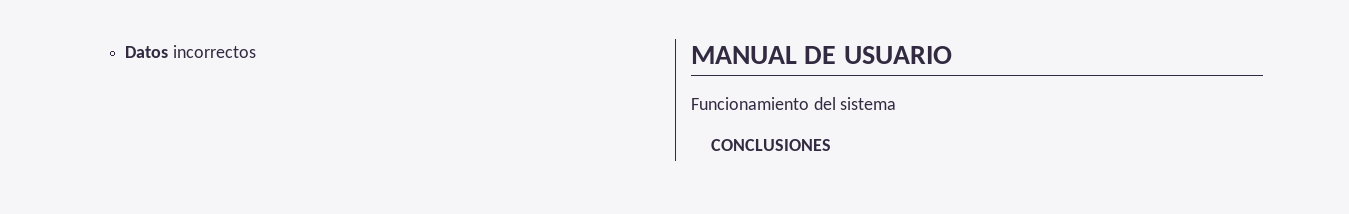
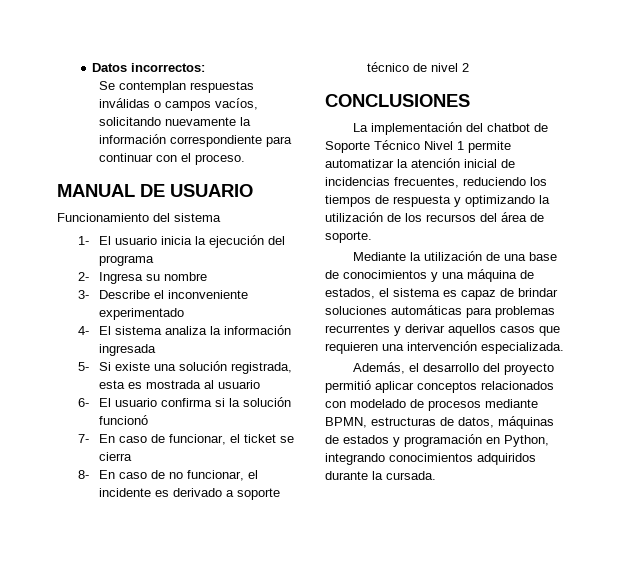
[173,45,257,58] incorrectos -> [131,63,206,72] [98,81,254,93] [98,98,258,111] [98,117,251,126] [98,134,292,147] [98,153,245,165] incorrectos: // Se contemplan respuestas inválidas o campos vacíos, solicitando nuevamente la información correspondiente para continuar con el proceso.
[711,139,832,151] CONCLUSIONES -> [77,235,285,248] [98,255,154,266] [77,272,207,284] [77,290,248,299] [98,308,184,320] [77,325,291,335] [98,344,156,356] [77,361,292,374] [98,380,260,389] [77,397,291,407] [98,415,148,425] [77,434,294,445] [98,452,132,461] [77,470,258,481] [98,488,280,500] [366,62,469,72] [325,94,470,107] [353,122,549,135] [325,140,511,153] [325,158,515,168] [325,177,547,188] [325,195,550,207] [325,212,544,222] [325,231,372,243] [353,251,558,261] [325,269,534,282] [325,288,558,300] [325,305,555,318] [325,324,560,336] [325,341,564,354] [353,362,555,375] [325,380,554,393] [325,399,538,411] [325,416,554,429] [325,434,549,447] [325,453,536,465] [325,471,436,480] 1- El usuario inicia la ejecución del programa // 2- Ingresa su nombre // 3- Describe el inconveniente experimentado // 4- El sistema analiza la información ingresada // 5- Si existe una solución registrada, esta es mostrada al usuario // 6- El usuario confirma si la solución funcionó // 7- En caso de funcionar, el ticket se cierra // 8- En caso de no funcionar, el incidente es derivado a soporte técnico de nivel 2 // CONCLUSIONES // La implementación del chatbot de Soporte Técnico Nivel 1 permite automatizar la atención inicial de incidencias frecuentes, reduciendo los tiempos de respuesta y optimizando la utilización de los recursos del área de soporte. // Mediante la utilización de una base de conocimientos y una máquina de estados, el sistema es capaz de brindar soluciones automáticas para problemas recurrentes y derivar aquellos casos que requieren una intervención especializada. // Además, el desarrollo del proyecto permitió aplicar conceptos relacionados con modelado de procesos mediante BPMN, estructuras de datos, máquinas de estados y programación en Python, integrando conocimientos adquiridos durante la cursada.

